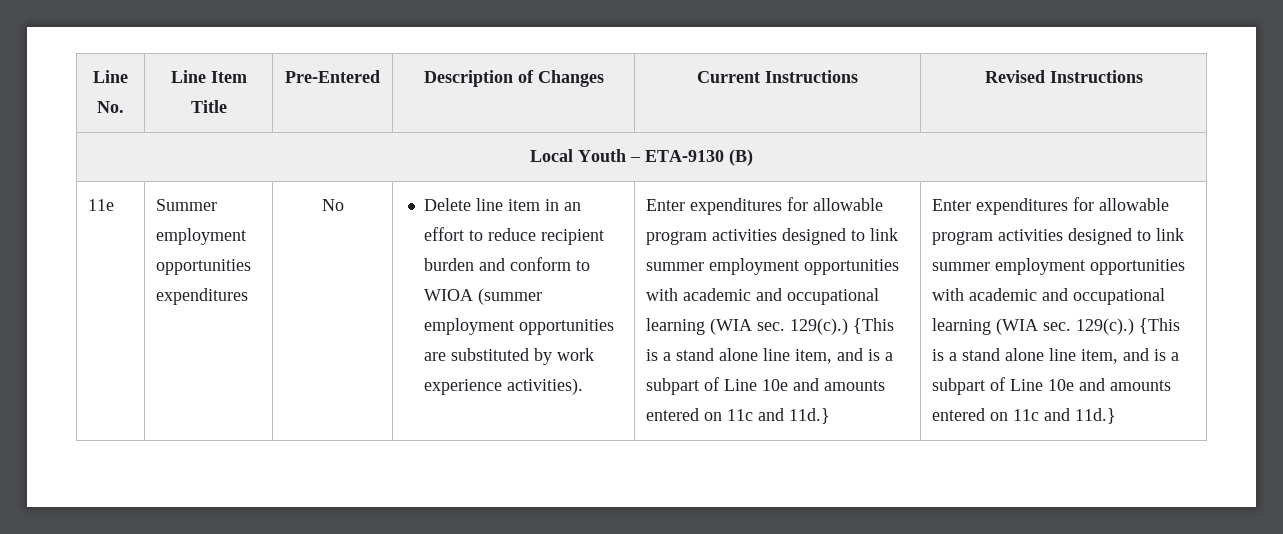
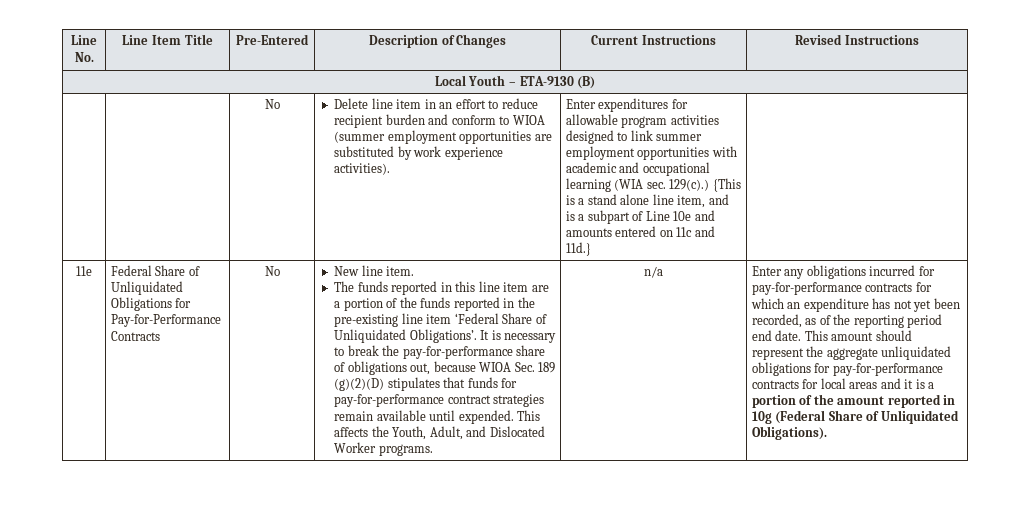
[88,199,115,211] [156,199,218,211] [156,228,247,245] [156,259,252,275] [156,288,249,305] 11e | Summer employment opportunities expenditures -> (596, 82) |
[932,197,1170,215] [932,228,1185,245] [932,258,1186,275] [932,288,1166,305] [932,318,1181,335] [932,348,1180,364] [932,377,1172,395] [932,408,1117,424] Enter expenditures for allowable program activities designed to link summer employment opportunities with academic and occupational learning (WIA sec. 129(c).) {This is a stand alone line item, and is a subpart of Line 10e and amounts entered on 11c and 11d.} -> [76,266,92,276] [110,265,200,276] [110,281,183,295] [110,297,192,311] [110,314,221,327] [110,331,160,341] [264,266,280,276] [334,265,415,276] [334,281,549,295] [334,297,535,311] [334,313,547,327] [334,329,557,343] [334,345,546,359] [334,361,556,375] [334,377,518,391] [334,394,545,407] [334,410,541,424] [334,426,545,440] [334,442,433,456] [644,266,663,278] [751,265,935,279] [751,282,932,295] [750,298,960,312] [751,314,943,328] [751,330,912,341] [751,346,952,360] [751,362,943,376] [751,378,935,389] [751,394,956,408] [751,410,959,424] [751,426,827,440] // 11e | Federal Share of Unliquidated Obligations for Pay-for-Performance Contracts | No | New line item. // The funds reported in this line item are a portion of the funds reported in the pre-existing line item ‘Federal Share of Unliquidated Obligations’. It is necessary to break the pay-for-performance share of obligations out, because WIOA Sec. 189 (g)(2)(D) stipulates that funds for pay-for-performance contract strategies remain available until expended. This affects the Youth, Adult, and Dislocated Worker programs. | n/a | Enter any obligations incurred for pay-for-performance contracts for which an expenditure has not yet been recorded, as of the reporting period end date. This amount should represent the aggregate unliquidated obligations for pay-for-performance contracts for local areas and it is a portion of the amount reported in 10g (Federal Share of Unliquidated Obligations).

